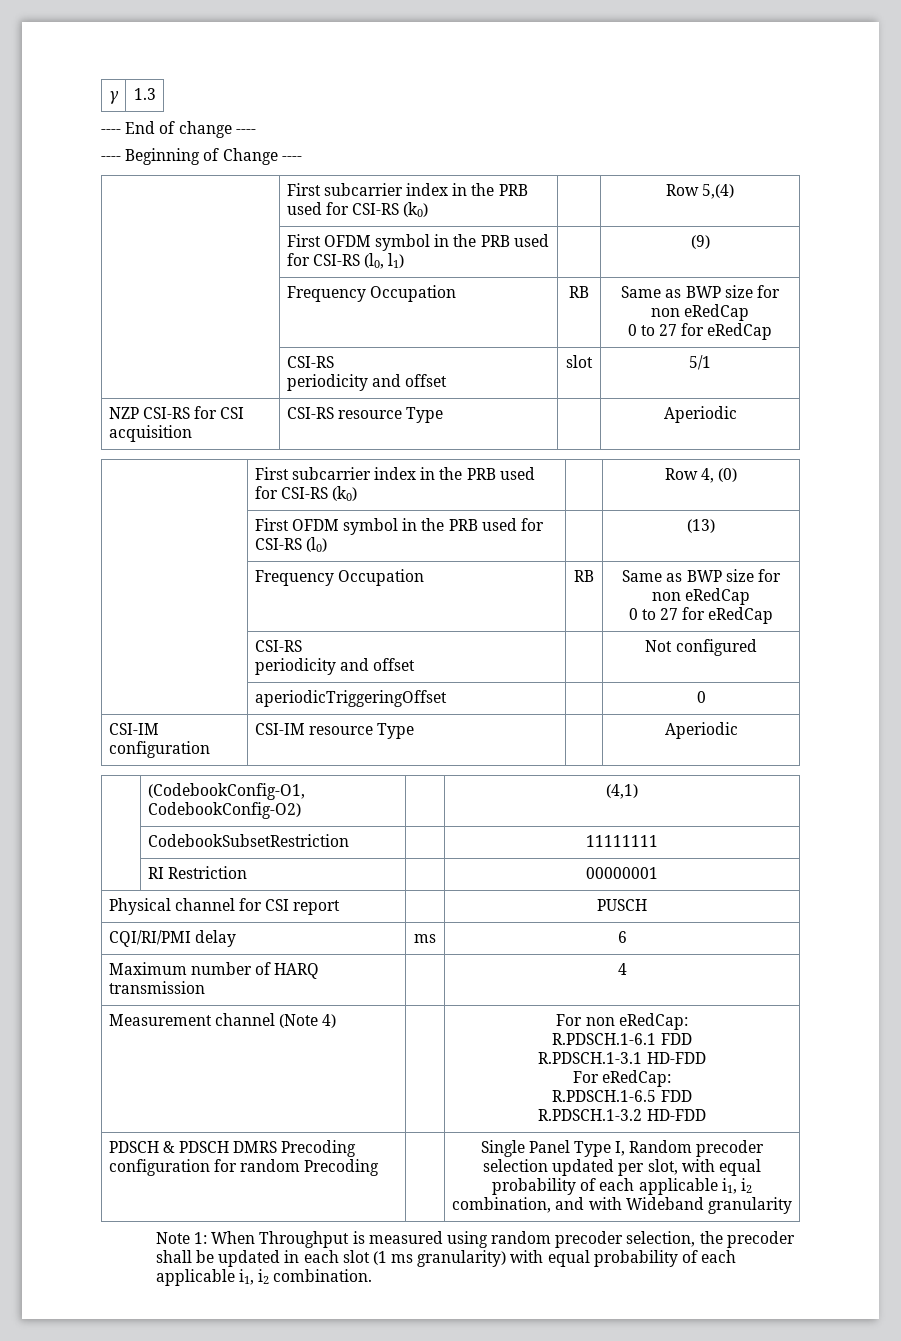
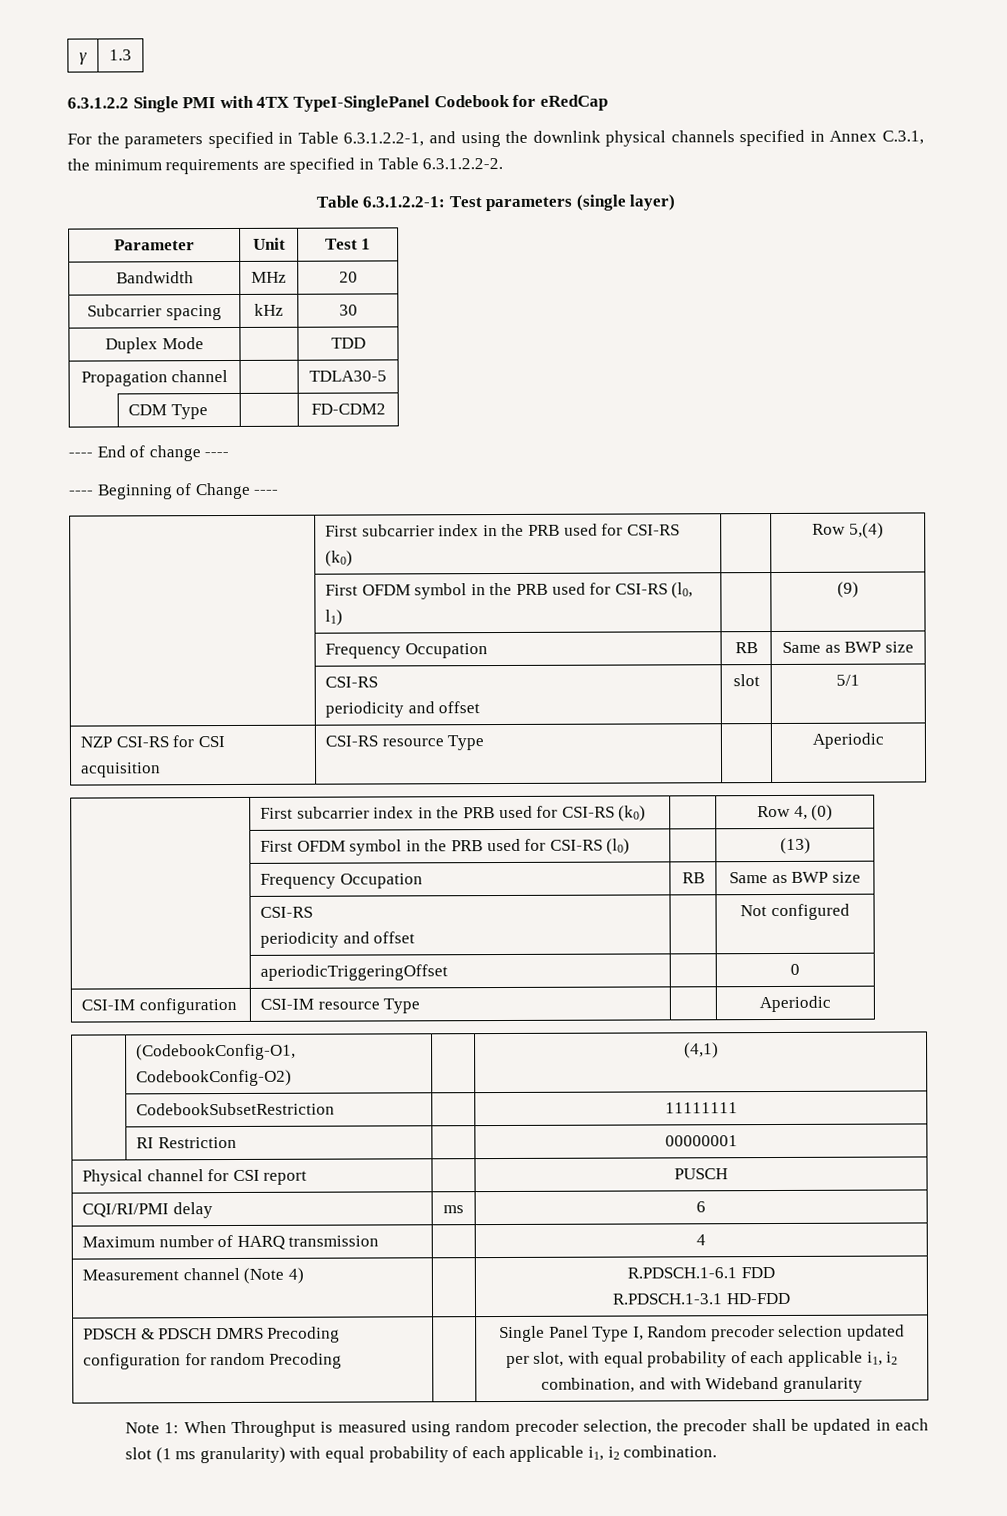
(156, 94) none -> [67,94,608,113] [67,129,924,149] [67,157,504,175] [315,194,676,212] [114,239,195,251] [252,237,286,250] [324,238,372,250] [115,271,194,284] [251,271,287,283] [338,271,358,283] [87,304,222,321] [254,303,284,316] [338,304,358,316] [105,337,204,354] [330,337,366,349] [80,370,229,387] [309,370,387,382] [128,404,208,420] [310,403,386,415] // 6.3.1.2.2 Single PMI with 4TX TypeI-SinglePanel Codebook for eRedCap // For the parameters specified in Table 6.3.1.2.2-1, and using the downlink physical channels specified in Annex C.3.1, the minimum requirements are specified in Table 6.3.1.2.2-2. // Table 6.3.1.2.2-1: Test parameters (single layer) // Parameter | Unit | Test 1 // Bandwidth | MHz | 20 // Subcarrier spacing | kHz | 30 // Duplex Mode | | TDD // Propagation channel | | TDLA30-5 // | CDM Type | | FD-CDM2
[756,285,780,298] [650,304,750,321] [627,323,773,340] for non eRedCap // 0 to 27 for eRedCap -> (914, 647) none
[757,569,781,582] [651,588,751,605] [628,607,774,624] for non eRedCap // 0 to 27 for eRedCap -> (861, 877) none
[556,1013,688,1030] For non eRedCap: // -> (304, 1275) none
[572,1070,672,1087] [552,1090,692,1102] [538,1109,706,1121] // For eRedCap: // R.PDSCH.1-6.5 FDD // R.PDSCH.1-3.2 HD-FDD -> (791, 1298) none

